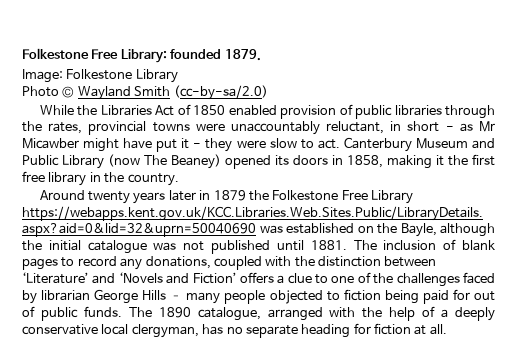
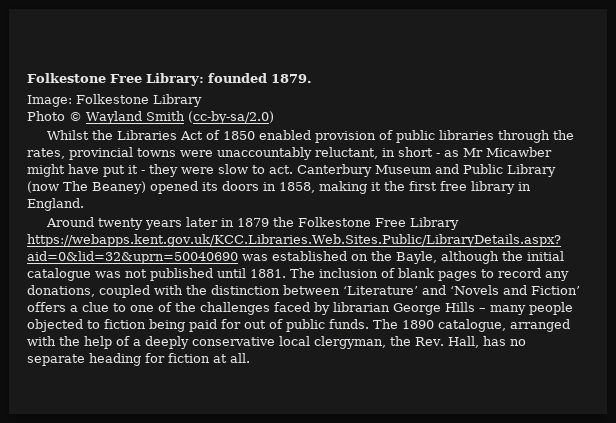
[39,105,74,115] While -> [47,130,90,140] Whilst
[104,172,179,186] the country. -> [27,198,84,211] England.
(199, 331) none -> [390,336,479,348] the Rev. Hall,

